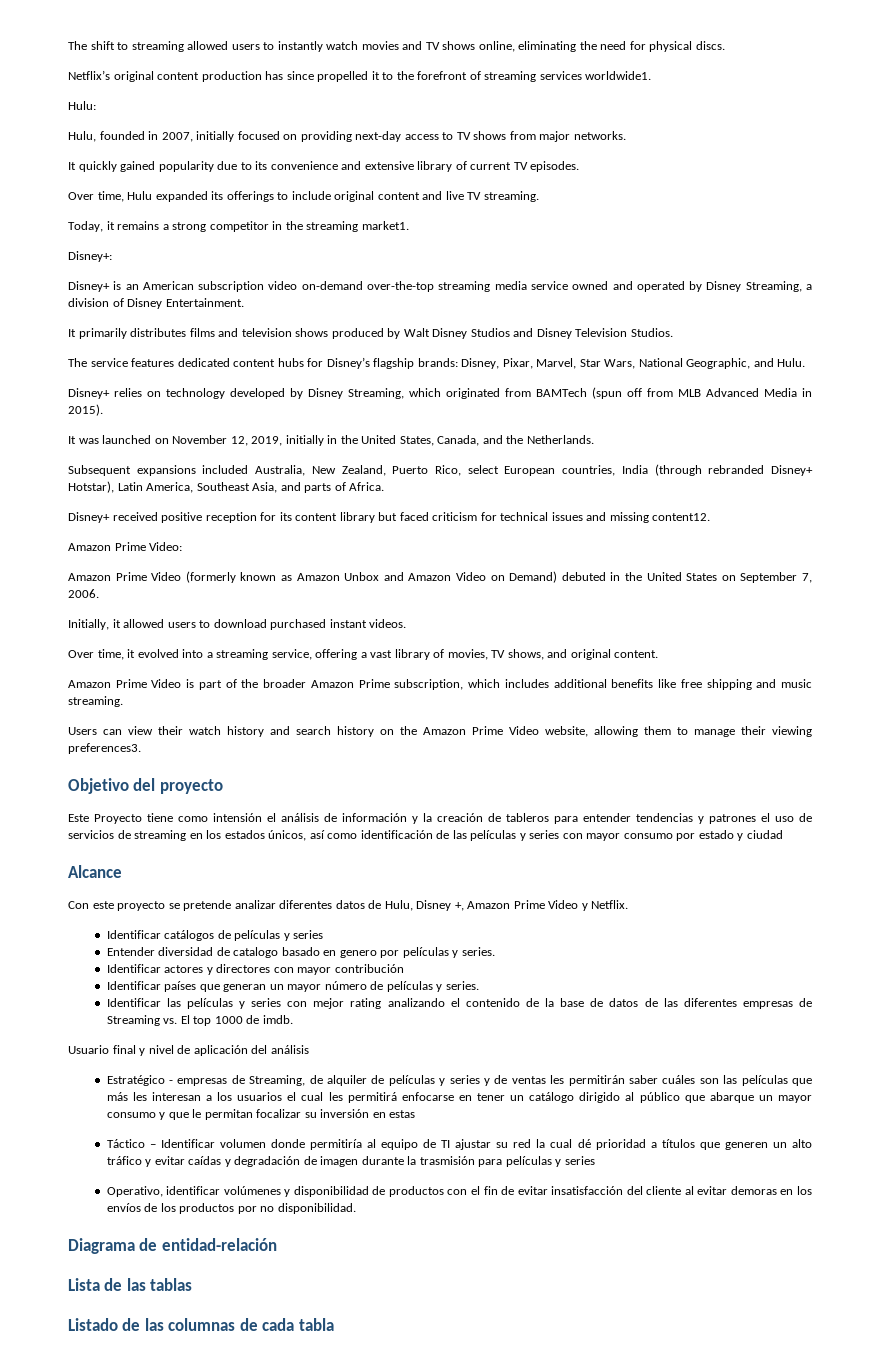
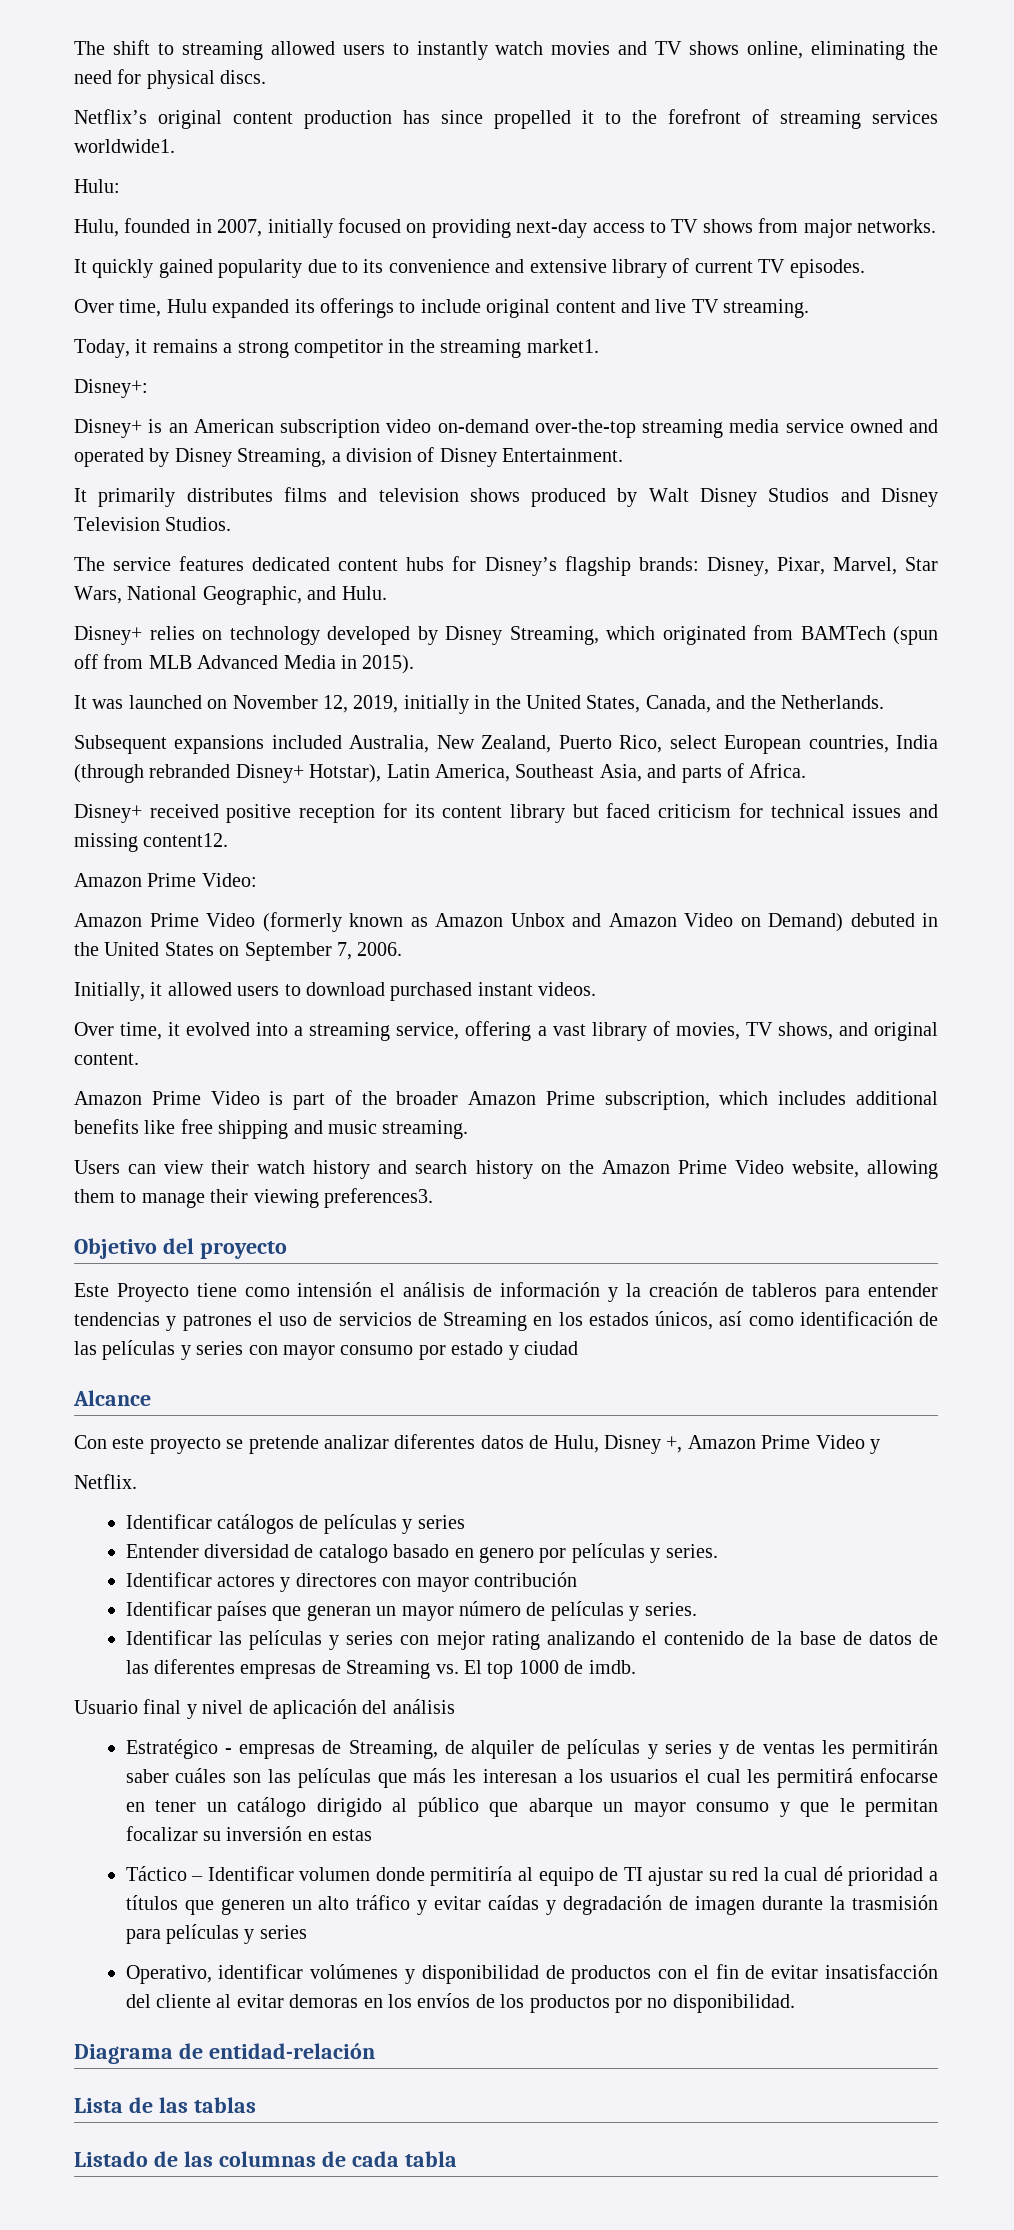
[134,830,187,841] streaming -> [443,1312,527,1331] Streaming
(588, 907) none -> (880, 1446) //

